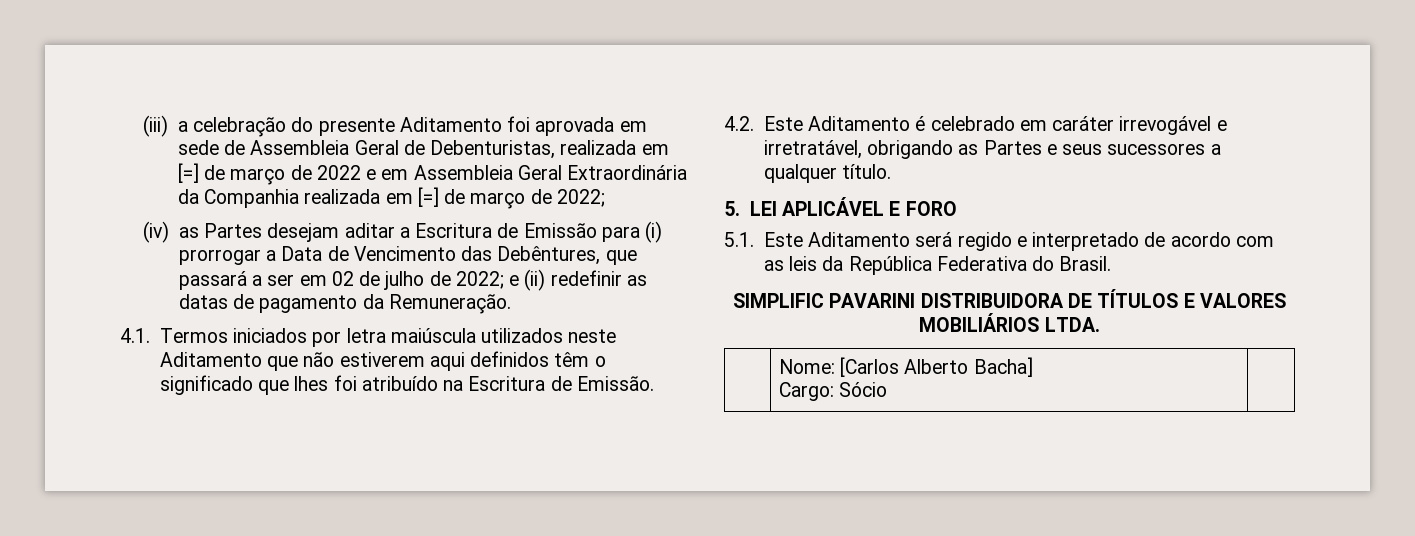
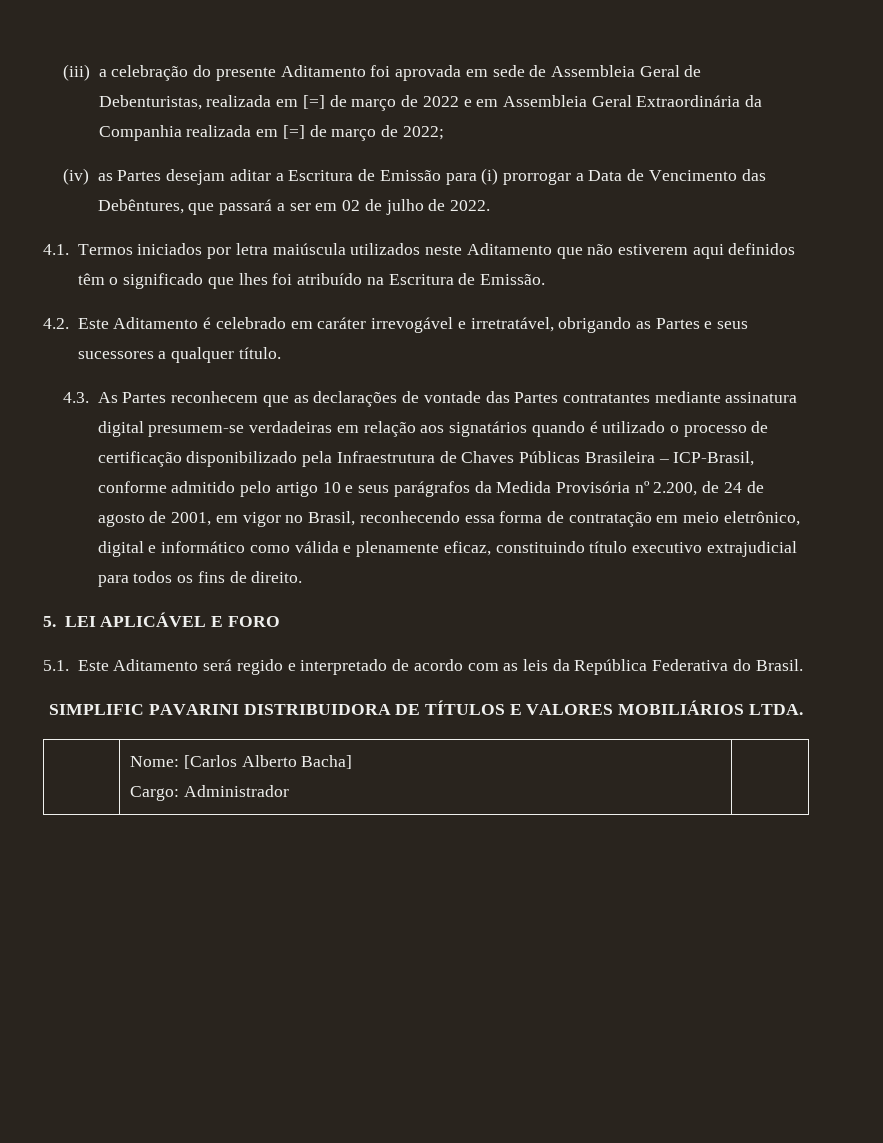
[455,269,647,291] [178,294,511,314] 2022; e (ii) redefinir as datas de pagamento da Remuneração. -> [450,200,491,211] 2022.
(892, 171) none -> [63,391,798,407] [97,421,769,437] [97,451,755,467] [97,481,764,497] [97,511,800,527] [97,541,797,557] [97,571,303,587] // 4.3. As Partes reconhecem que as declarações de vontade das Partes contratantes mediante assinatura digital presumem-se verdadeiras em relação aos signatários quando é utilizado o processo de certificação disponibilizado pela Infraestrutura de Chaves Públicas Brasileira – ICP-Brasil, conforme admitido pelo artigo 10 e seus parágrafos da Medida Provisória nº 2.200, de 24 de agosto de 2001, em vigor no Brasil, reconhecendo essa forma de contratação em meio eletrônico, digital e informático como válida e plenamente eficaz, constituindo título executivo extrajudicial para todos os fins de direito.
[838,382,887,397] Sócio -> [183,785,289,797] Administrador

